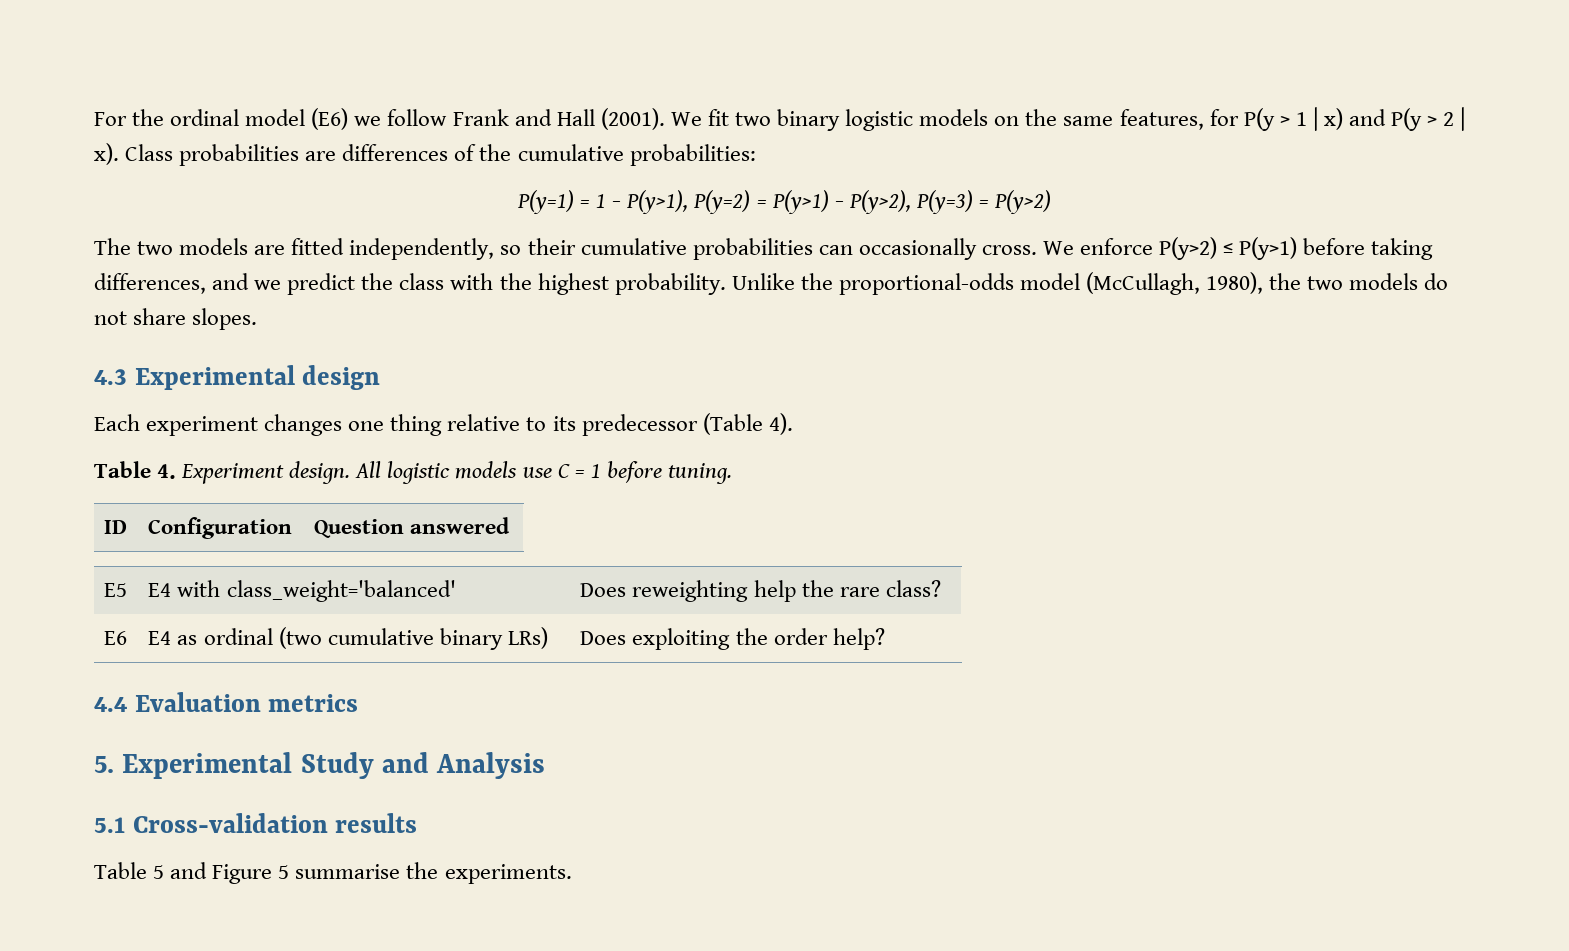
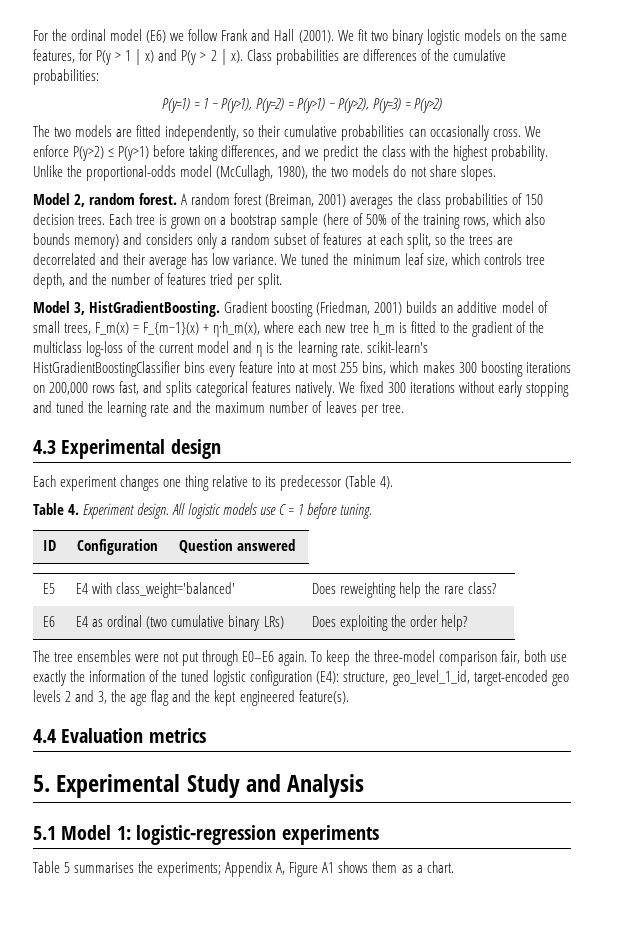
(258, 319) none -> [33,193,543,209] [33,213,545,229] [33,233,513,249] [33,253,545,269] [33,273,283,289] [33,301,548,317] [33,321,544,337] [33,341,428,357] [33,361,571,377] [33,381,569,397] [33,401,404,417] // Model 2, random forest. A random forest (Breiman, 2001) averages the class probabilities of 150 decision trees. Each tree is grown on a bootstrap sample (here of 50% of the training rows, which also bounds memory) and considers only a random subset of features at each split, so the trees are decorrelated and their average has low variance. We tuned the minimum leaf size, which controls tree depth, and the number of features tried per split. // Model 3, HistGradientBoosting. Gradient boosting (Friedman, 2001) builds an additive model of small trees, F_m(x) = F_{m−1}(x) + η·h_m(x), where each new tree h_m is fitted to the gradient of the multiclass log-loss of the current model and η is the learning rate. scikit-learn's HistGradientBoostingClassifier bins every feature into at most 255 bins, which makes 300 boosting iterations on 200,000 rows fast, and splits categorical features natively. We fixed 300 iterations without early stopping and tuned the learning rate and the maximum number of leaves per tree.
(885, 639) none -> [33,650,567,666] [33,670,569,686] [33,690,349,706] // The tree ensembles were not put through E0–E6 again. To keep the three-model comparison fair, both use exactly the information of the tuned logistic configuration (E4): structure, geo_level_1_id, target-encoded geo levels 2 and 3, the age flag and the kept engineered feature(s).
[132,813,418,833] [94,862,572,884] Cross-validation results // Table 5 and Figure 5 summarise the experiments. -> [61,825,379,845] [33,861,454,877] Model 1: logistic-regression experiments // Table 5 summarises the experiments; Appendix A, Figure A1 shows them as a chart.

